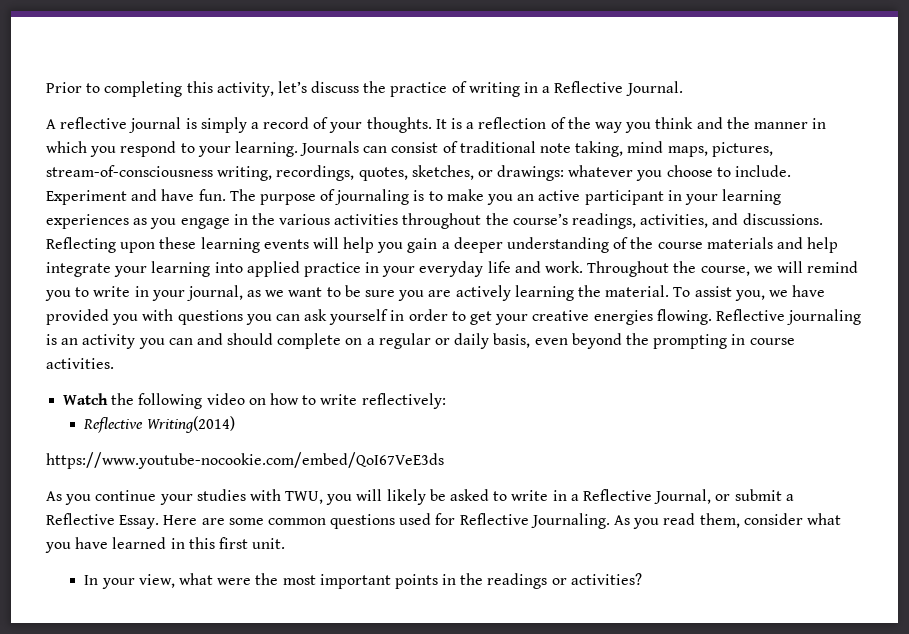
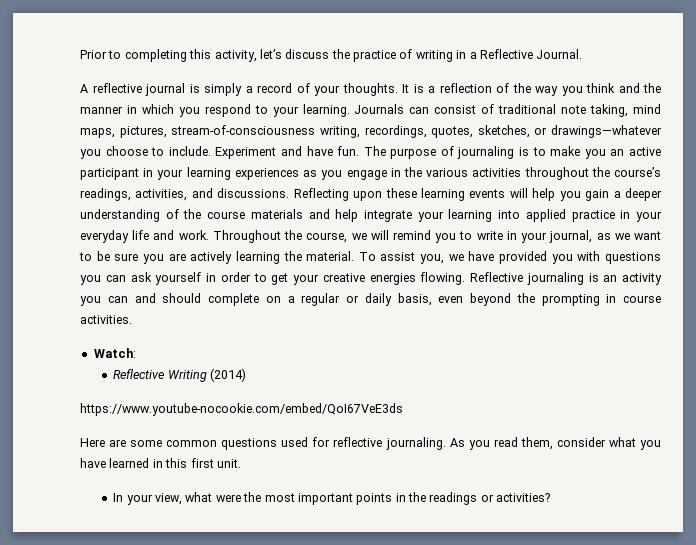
[497,165,634,181] drawings: whatever -> [551,125,662,138] drawings—whatever
[63,393,446,409] [83,416,235,433] Watch the following video on how to write reflectively: // Reflective Writing(2014) -> [93,348,136,358] [113,368,247,382] Watch: // Reflective Writing (2014)
[46,489,794,505] [46,513,160,529] As you continue your studies with TWU, you will likely be asked to write in a Reflective Journal, or submit a Reflective Essay. -> (403, 409) none
[459,513,610,529] Reflective Journaling. -> [333,437,446,450] reflective journaling.

